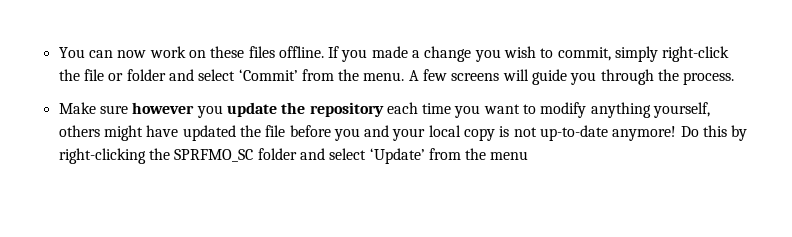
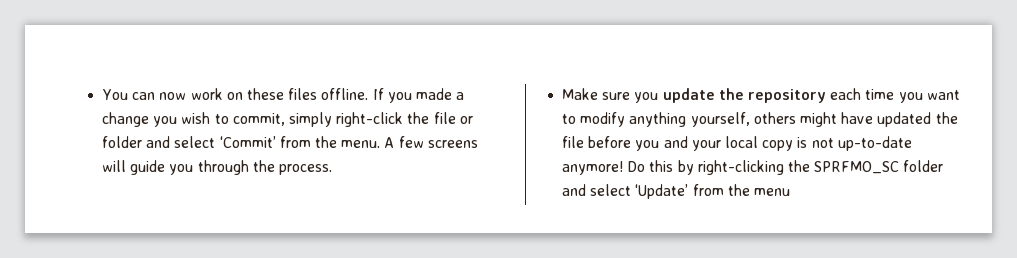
[132,102,195,114] however -> (631, 96) none

